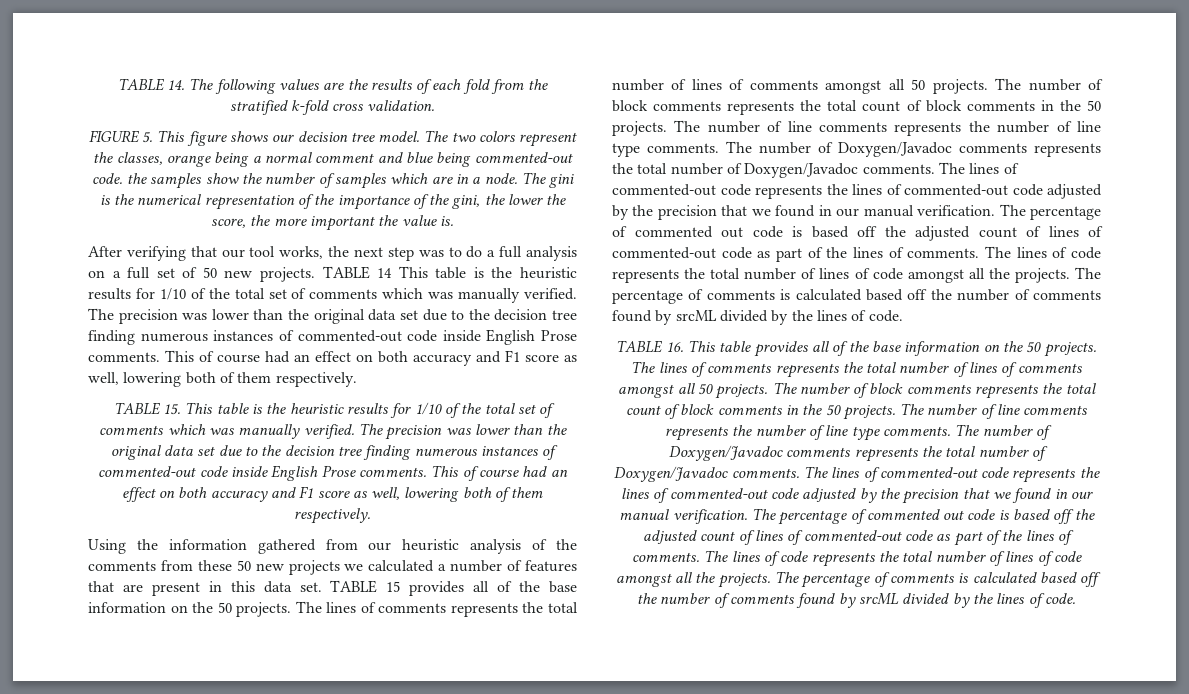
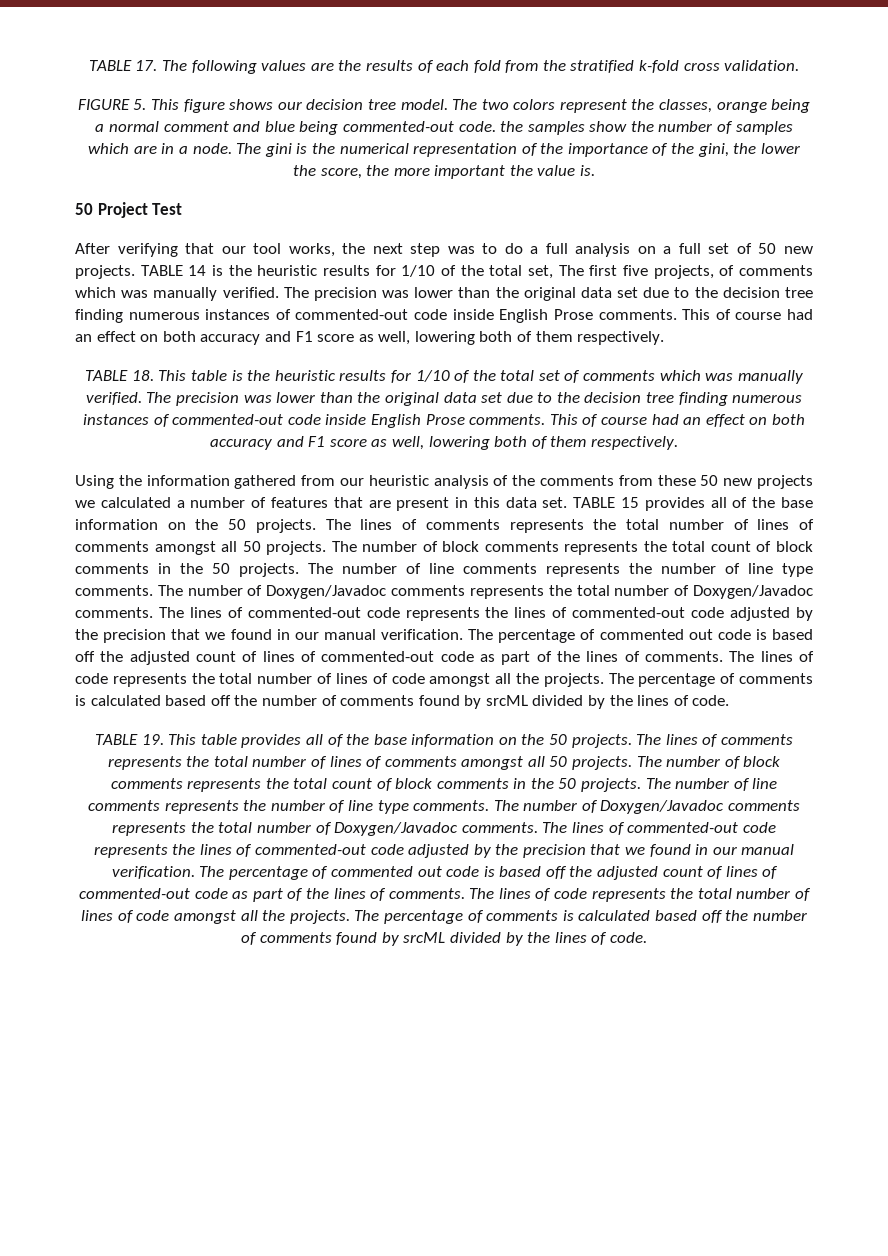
[117,78,185,91] TABLE 14. -> [88,60,158,71] TABLE 17.
(454, 221) none -> [75,202,183,218] // 50 Project Test
[398,266,577,279] [88,288,287,300] This table is the heuristic results for 1/10 of the total set -> [212,265,714,279] is the heuristic results for 1/10 of the total set, The first five projects,
[163,404,182,415] 15. -> [131,370,154,381] 18.
[665,342,684,352] 16. -> [141,734,164,745] 19.

